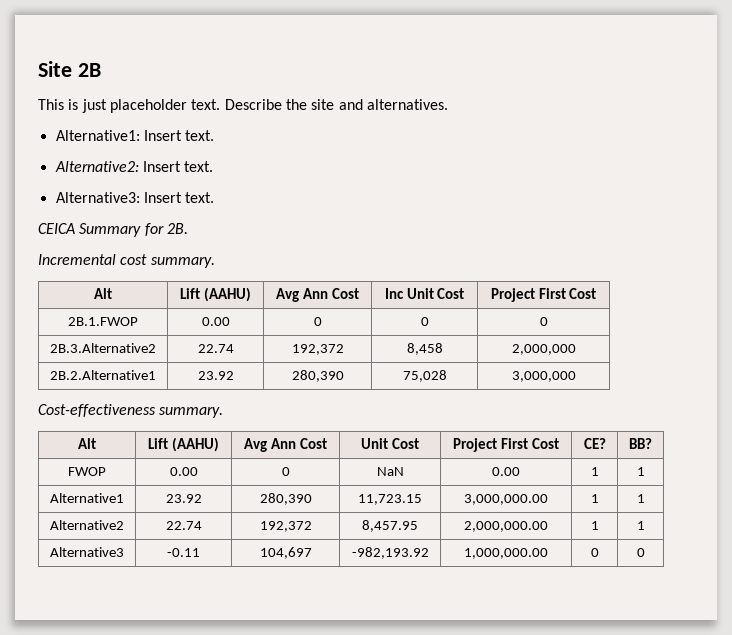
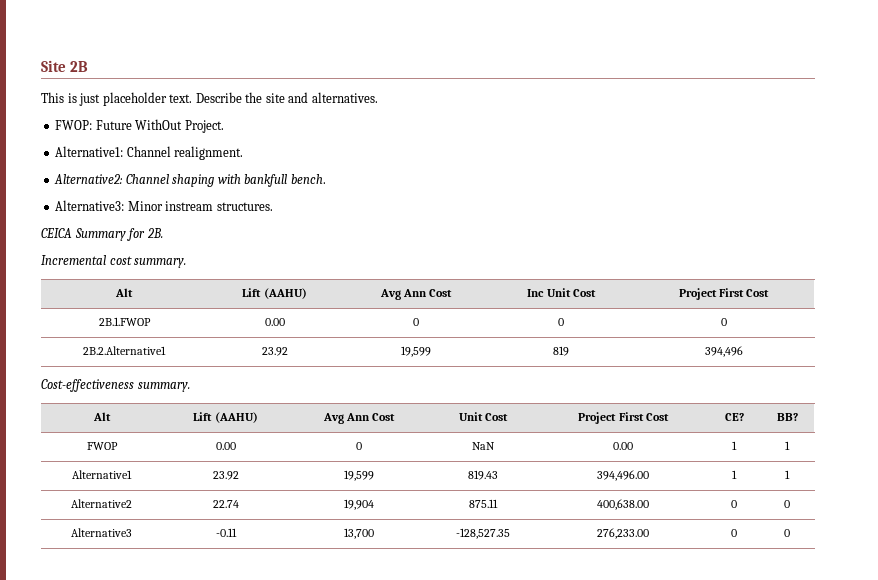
(448, 104) none -> [55,119,224,133] // FWOP: Future WithOut Project.
[143,130,215,141] Insert text. -> [126,146,244,160] Channel realignment.
[142,161,214,172] [55,192,215,203] Insert text. // Alternative3: Insert text. -> [125,174,326,187] [55,200,273,211] Channel shaping with bankfull bench. // Alternative3: Minor instream structures.
[50,343,156,353] [197,344,234,353] [291,344,344,355] [406,343,443,355] [511,344,576,355] // 2B.3.Alternative2 | 22.74 | 192,372 | 8,458 | 2,000,000 -> (727, 322) none
[291,370,344,382] [402,370,447,382] [511,371,576,382] 280,390 | 75,028 | 3,000,000 -> [401,346,431,357] [553,346,569,356] [704,346,743,357] 19,599 | 819 | 394,496
[259,493,312,505] [358,494,422,505] [464,494,548,505] 280,390 | 11,723.15 | 3,000,000.00 -> [344,470,374,481] [468,470,498,480] [597,470,649,481] 19,599 | 819.43 | 394,496.00
[259,521,312,532] [362,520,418,532] [464,521,548,532] [590,521,599,530] [636,521,645,530] 192,372 | 8,457.95 | 2,000,000.00 | 1 | 1 -> [344,499,374,510] [469,499,498,508] [597,499,649,510] [731,500,737,508] [784,500,790,508] 19,904 | 875.11 | 400,638.00 | 0 | 0
[259,547,312,559] [351,547,429,559] [464,548,548,559] 104,697 | -982,193.92 | 1,000,000.00 -> [344,528,374,539] [456,528,510,539] [597,528,649,539] 13,700 | -128,527.35 | 276,233.00

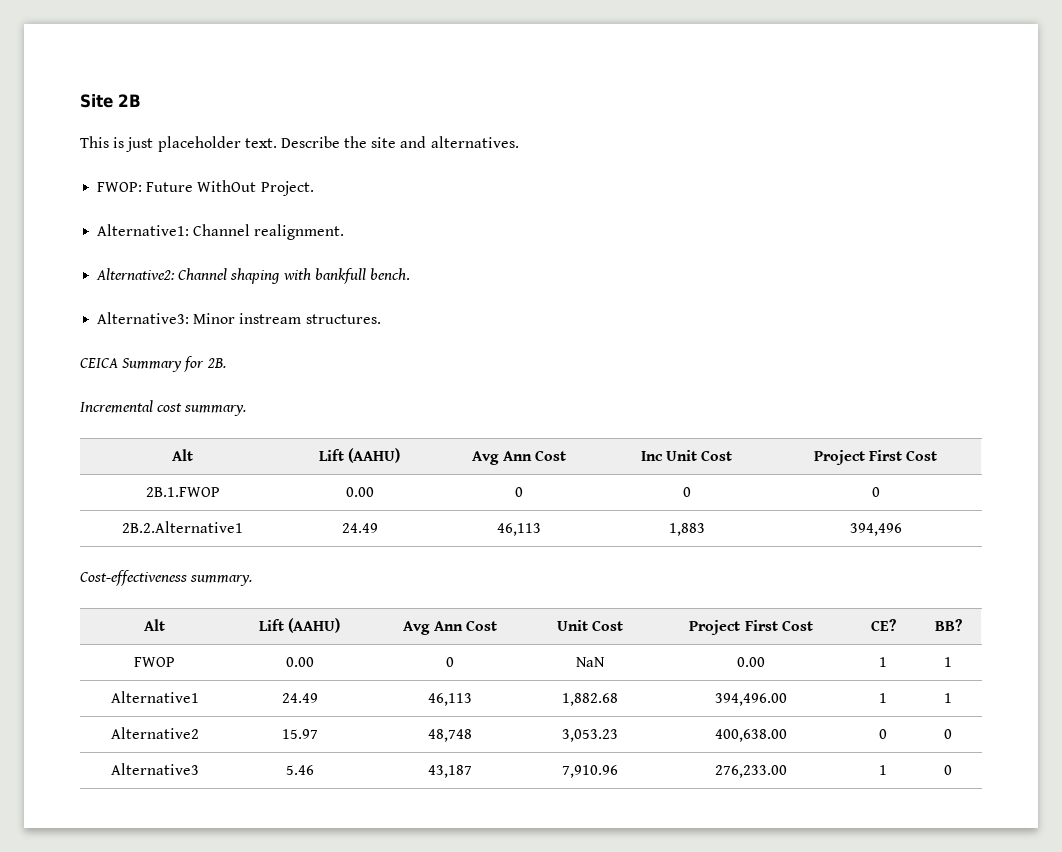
[261,347,288,356] [401,346,431,357] [553,346,569,356] 23.92 | 19,599 | 819 -> [341,523,378,533] [497,523,541,536] [668,523,705,536] 24.49 | 46,113 | 1,883
[212,471,239,480] [344,470,374,481] [468,470,498,480] 23.92 | 19,599 | 819.43 -> [281,693,318,703] [428,693,472,706] [562,693,618,706] 24.49 | 46,113 | 1,882.68
[212,500,239,508] [344,499,374,510] [469,499,498,508] 22.74 | 19,904 | 875.11 -> [281,729,318,739] [428,729,472,742] [562,729,618,742] 15.97 | 48,748 | 3,053.23
[215,528,237,537] [344,528,374,539] [456,528,510,539] -0.11 | 13,700 | -128,527.35 -> [285,765,314,775] [428,765,472,778] [562,765,618,778] 5.46 | 43,187 | 7,910.96
[731,529,737,537] 0 -> [879,765,887,775] 1

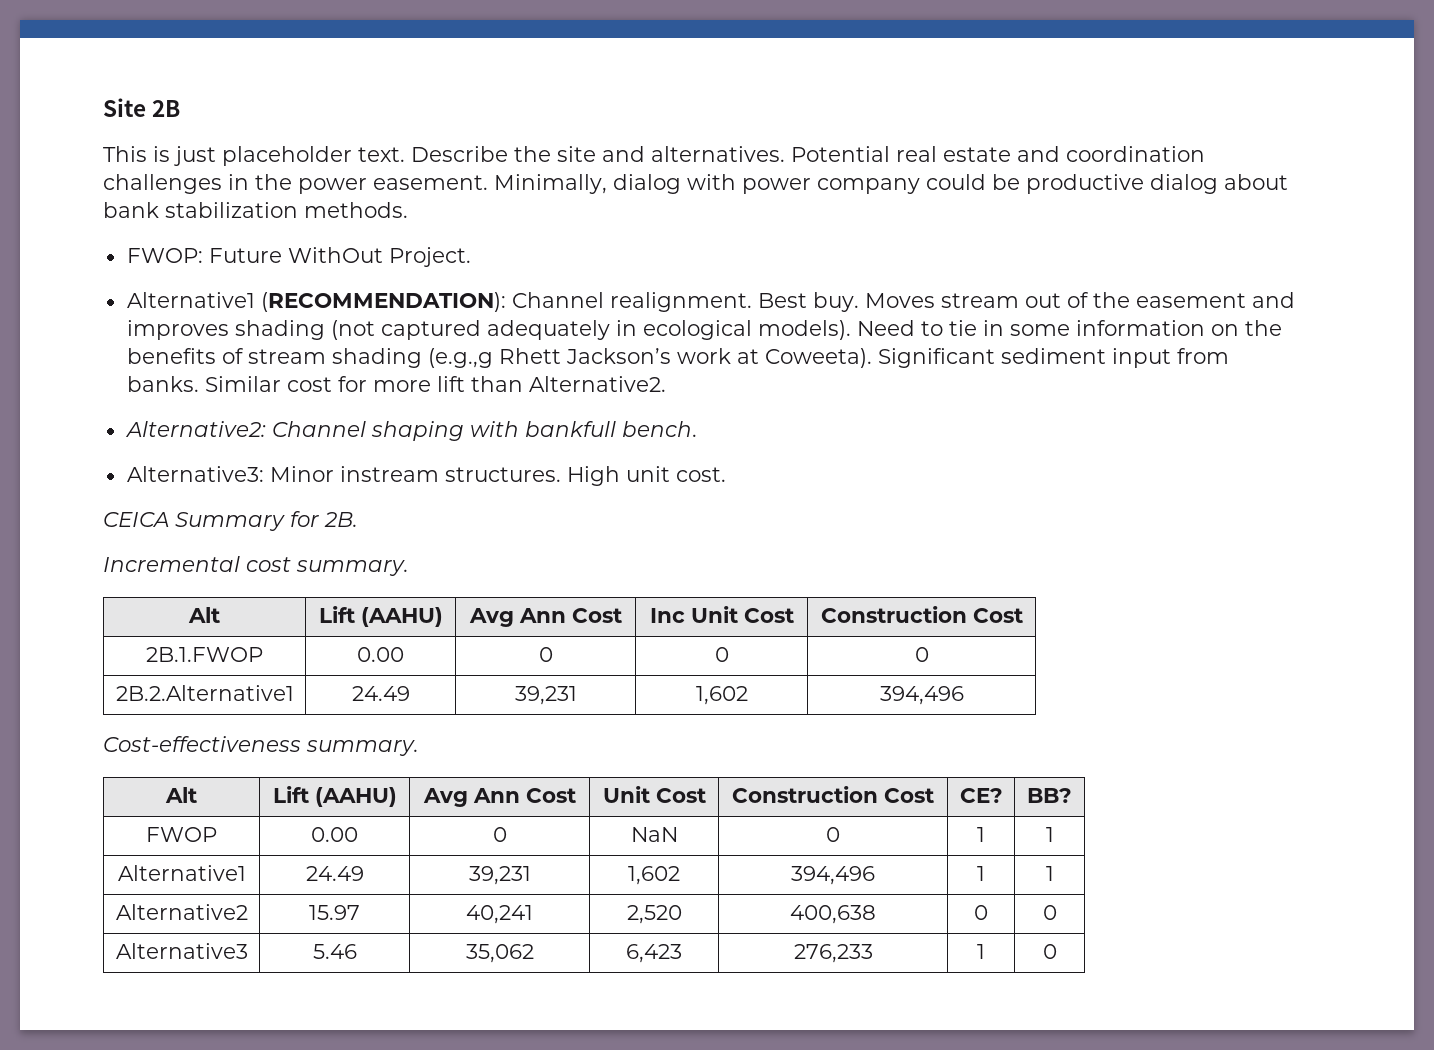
(519, 142) none -> [791,146,1205,162] [103,174,1288,194] [103,202,408,218] Potential real estate and coordination challenges in the power easement. Minimally, dialog with power company could be productive dialog about bank stabilization methods.
[97,224,190,236] Alternative1: -> [126,292,506,312] Alternative1 (RECOMMENDATION):
(345, 232) none -> [757,292,1295,312] [126,320,1282,340] [126,348,1229,368] [126,376,666,392] Best buy. Moves stream out of the easement and improves shading (not captured adequately in ecological models). Need to tie in some information on the benefits of stream shading (e.g.,g Rhett Jackson’s work at Coweeta). Significant sediment input from banks. Similar cost for more lift than Alternative2.
(381, 319) none -> [566,466,726,486] High unit cost.
[813,450,902,465] Project First -> [820,606,967,623] Construction
[497,523,541,536] [668,523,705,536] 46,113 | 1,883 -> [514,686,577,705] [695,686,748,705] 39,231 | 1,602
[689,620,778,635] Project First -> [732,786,879,803] Construction
[737,657,765,667] 0.00 -> [826,827,841,842] 0
[428,693,472,706] [562,693,618,706] [715,693,787,706] 46,113 | 1,882.68 | 394,496.00 -> [468,866,531,885] [628,866,681,885] [791,866,876,885] 39,231 | 1,602 | 394,496
[428,729,472,742] [562,729,618,742] [715,729,787,742] 48,748 | 3,053.23 | 400,638.00 -> [466,905,533,924] [626,905,682,924] [790,905,877,924] 40,241 | 2,520 | 400,638
[428,765,472,778] [562,765,618,778] [715,765,787,778] 43,187 | 7,910.96 | 276,233.00 -> [465,944,534,963] [626,944,682,963] [793,944,873,963] 35,062 | 6,423 | 276,233

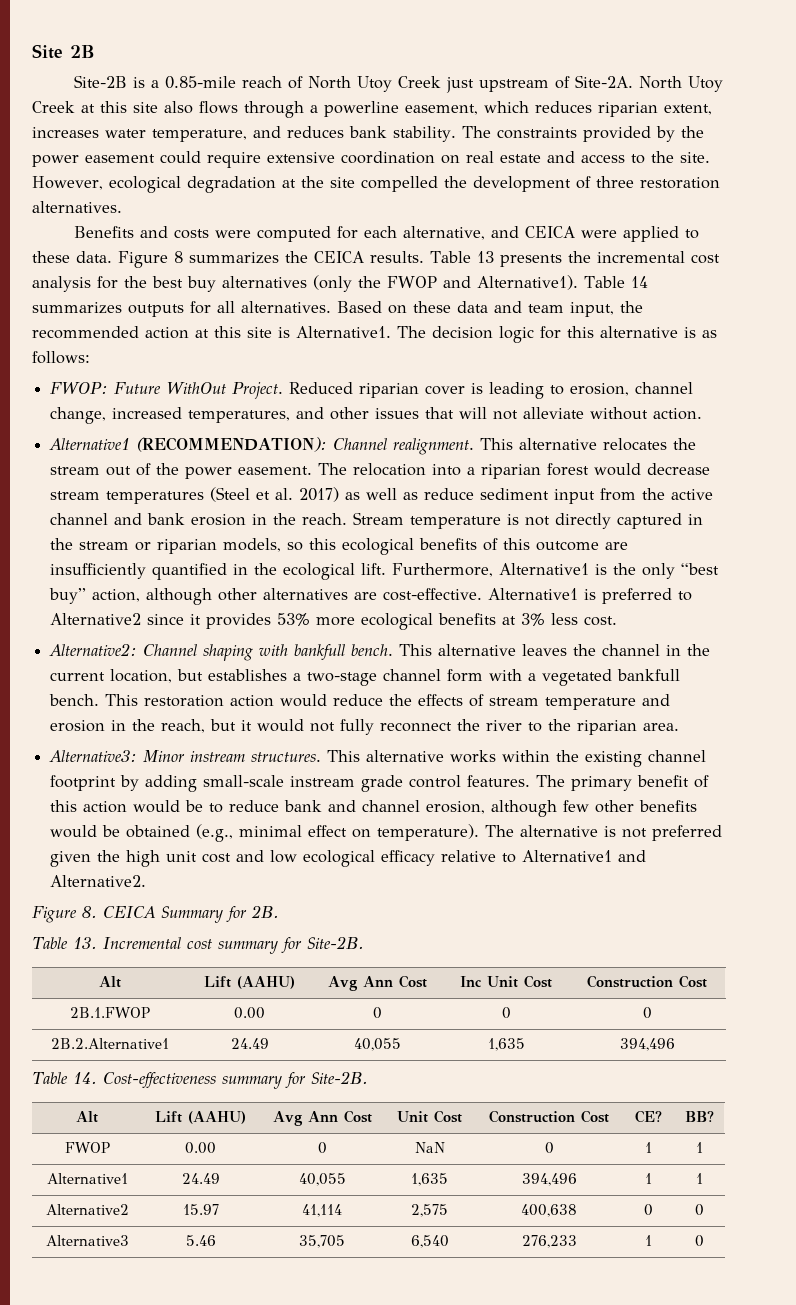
[103,146,1205,166] [103,174,1288,194] [103,202,408,218] [126,247,471,267] [126,292,1295,312] [126,320,1282,340] [126,348,1229,368] [126,376,666,392] This is just placeholder text. Describe the site and alternatives. Potential real estate and coordination challenges in the power easement. Minimally, dialog with power company could be productive dialog about bank stabilization methods. // FWOP: Future WithOut Project. // Alternative1 (RECOMMENDATION): Channel realignment. Best buy. Moves stream out of the easement and improves shading (not captured adequately in ecological models). Need to tie in some information on the benefits of stream shading (e.g.,g Rhett Jackson’s work at Coweeta). Significant sediment input from banks. Similar cost for more lift than Alternative2. -> [73,75,723,93] [32,101,712,118] [32,126,704,142] [32,151,710,168] [32,176,720,193] [32,201,122,213] [73,226,699,242] [32,251,720,268] [32,275,648,292] [32,301,643,317] [32,326,717,343] [32,351,90,364] [50,382,694,399] [50,407,703,424] [49,437,697,455] [50,463,711,479] [50,487,714,504] [50,512,704,529] [50,538,629,555] [50,563,720,580] [49,588,693,605] [50,613,618,630] Site-2B is a 0.85-mile reach of North Utoy Creek just upstream of Site-2A. North Utoy Creek at this site also flows through a powerline easement, which reduces riparian extent, increases water temperature, and reduces bank stability. The constraints provided by the power easement could require extensive coordination on real estate and access to the site. However, ecological degradation at the site compelled the development of three restoration alternatives. // Benefits and costs were computed for each alternative, and CEICA were applied to these data. Figure 8 summarizes the CEICA results. Table 13 presents the incremental cost analysis for the best buy alternatives (only the FWOP and Alternative1). Table 14 summarizes outputs for all alternatives. Based on these data and team input, the recommended action at this site is Alternative1. The decision logic for this alternative is as follows: // FWOP: Future WithOut Project. Reduced riparian cover is leading to erosion, channel change, increased temperatures, and other issues that will not alleviate without action. // Alternative1 (RECOMMENDATION): Channel realignment. This alternative relocates the stream out of the power easement. The relocation into a riparian forest would decrease stream temperatures (Steel et al. 2017) as well as reduce sediment input from the active channel and bank erosion in the reach. Stream temperature is not directly captured in the stream or riparian models, so this ecological benefits of this outcome are insufficiently quantified in the ecological lift. Furthermore, Alternative1 is the only “best buy” action, although other alternatives are cost-effective. Alternative1 is preferred to Alternative2 since it provides 53% more ecological benefits at 3% less cost.
[126,466,726,486] [103,511,358,531] [103,556,409,576] // Alternative3: Minor instream structures. High unit cost. // CEICA Summary for 2B. // Incremental cost summary. -> [399,644,711,656] [50,669,681,686] [49,694,671,710] [50,719,680,735] [49,750,707,767] [50,775,710,792] [50,800,698,817] [50,824,723,842] [50,850,647,867] [50,875,147,887] [32,905,279,923] [32,936,364,954] This alternative leaves the channel in the current location, but establishes a two-stage channel form with a vegetated bankfull bench. This restoration action would reduce the effects of stream temperature and erosion in the reach, but it would not fully reconnect the river to the riparian area. // Alternative3: Minor instream structures. This alternative works within the existing channel footprint by adding small-scale instream grade control features. The primary benefit of this action would be to reduce bank and channel erosion, although few other benefits would be obtained (e.g., minimal effect on temperature). The alternative is not preferred given the high unit cost and low ecological efficacy relative to Alternative1 and Alternative2. // Figure 8. CEICA Summary for 2B. // Table 13. Incremental cost summary for Site-2B.
[514,686,577,705] [695,686,748,705] 39,231 | 1,602 -> [354,1038,401,1051] [487,1038,525,1051] 40,055 | 1,635
[103,736,419,756] Cost-effectiveness summary. -> [32,1071,368,1089] Table 14. Cost-effectiveness summary for Site-2B.
[468,866,531,885] [628,866,681,885] 39,231 | 1,602 -> [298,1173,346,1186] [411,1173,448,1186] 40,055 | 1,635
[466,905,533,924] [626,905,682,924] 40,241 | 2,520 -> [302,1204,342,1217] [411,1204,448,1217] 41,114 | 2,575
[465,944,534,963] [626,944,682,963] 35,062 | 6,423 -> [299,1235,345,1248] [410,1235,449,1248] 35,705 | 6,540

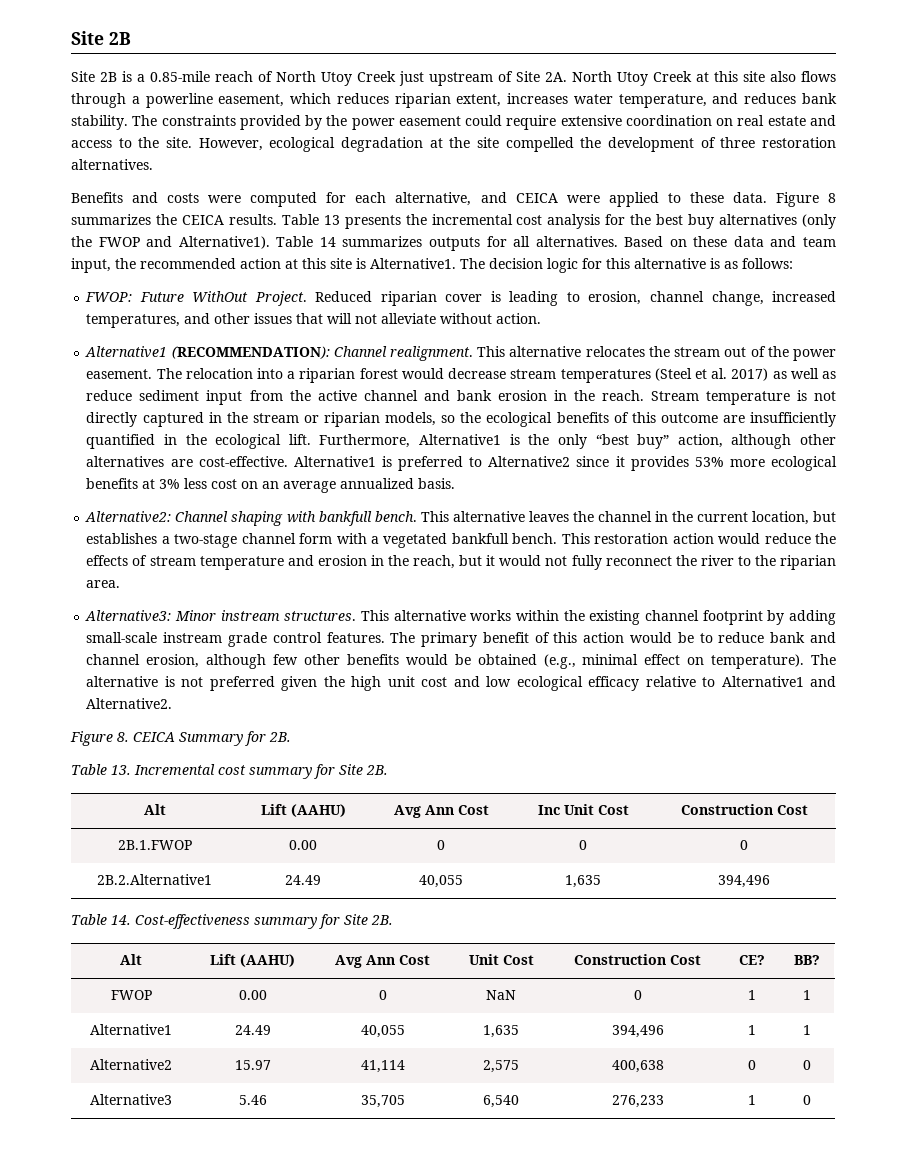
[73,75,127,88] Site-2B -> [71,71,117,82] Site 2B
[574,75,633,88] Site-2A. -> [516,71,567,82] Site 2A.
[309,538,337,550] this -> [460,412,482,423] the
[584,616,618,626] cost. -> [211,478,456,493] cost on an average annualized basis.
[306,936,364,949] Site-2B. -> [339,764,388,775] Site 2B.
[310,1071,368,1084] Site-2B. -> [344,914,393,925] Site 2B.

